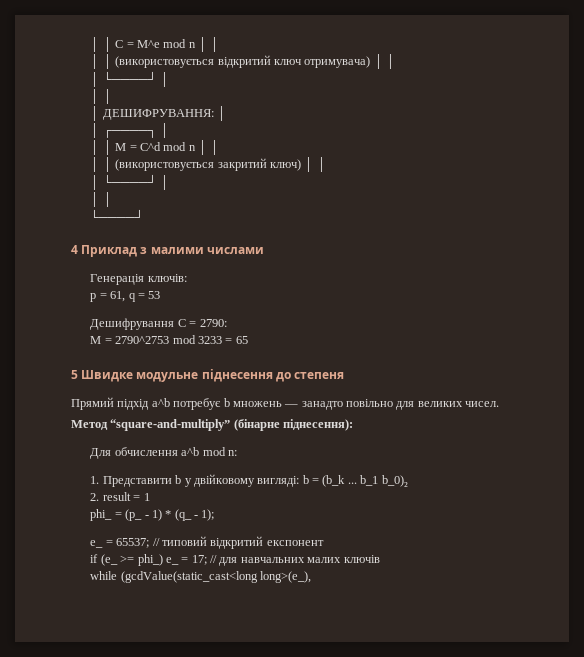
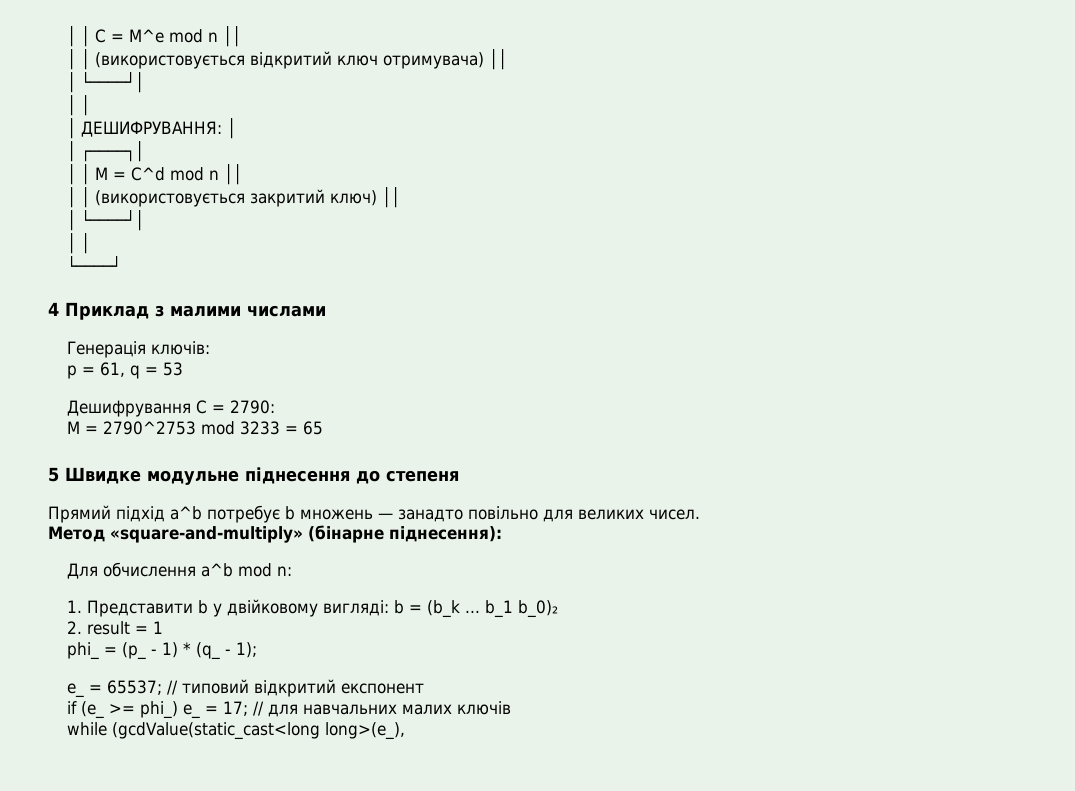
[197,37,220,52] │ │ -> [222,26,241,47] ││
[373,54,395,69] [90,71,170,87] │ │ // │ └────┘ │ -> [488,49,507,70] [66,72,144,93] ││ // │ └────┘│
[102,123,170,138] ┌────┐ │ -> [80,141,144,162] ┌────┐│
[197,140,220,155] │ │ -> [223,164,242,185] ││
[304,157,326,172] [90,174,170,190] │ │ // │ └────┘ │ -> [381,187,400,208] [66,210,144,231] ││ // │ └────┘│
[110,419,231,431] “square-and-multiply” -> [110,526,303,543] «square-and-multiply»

